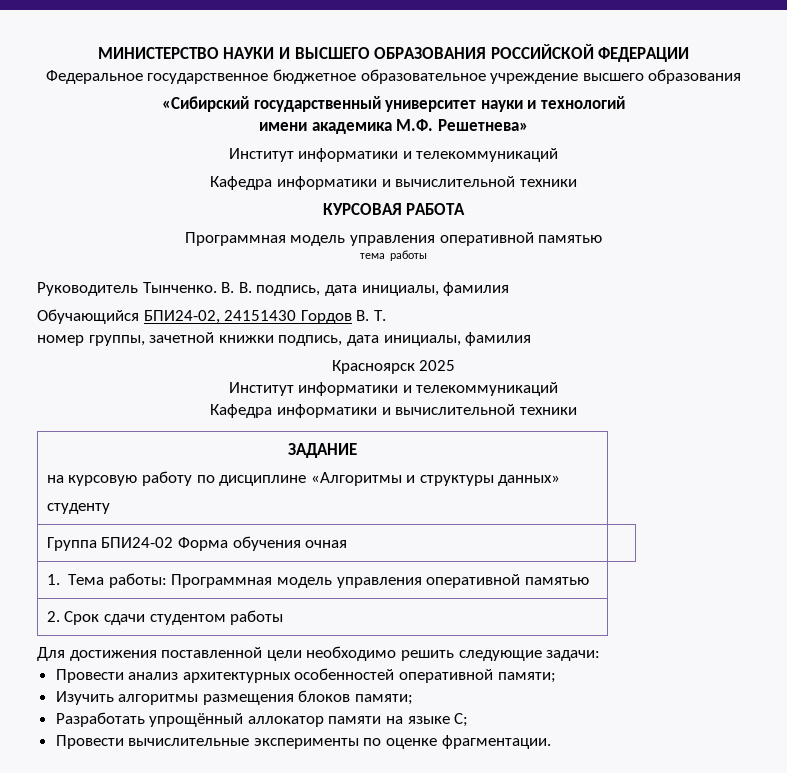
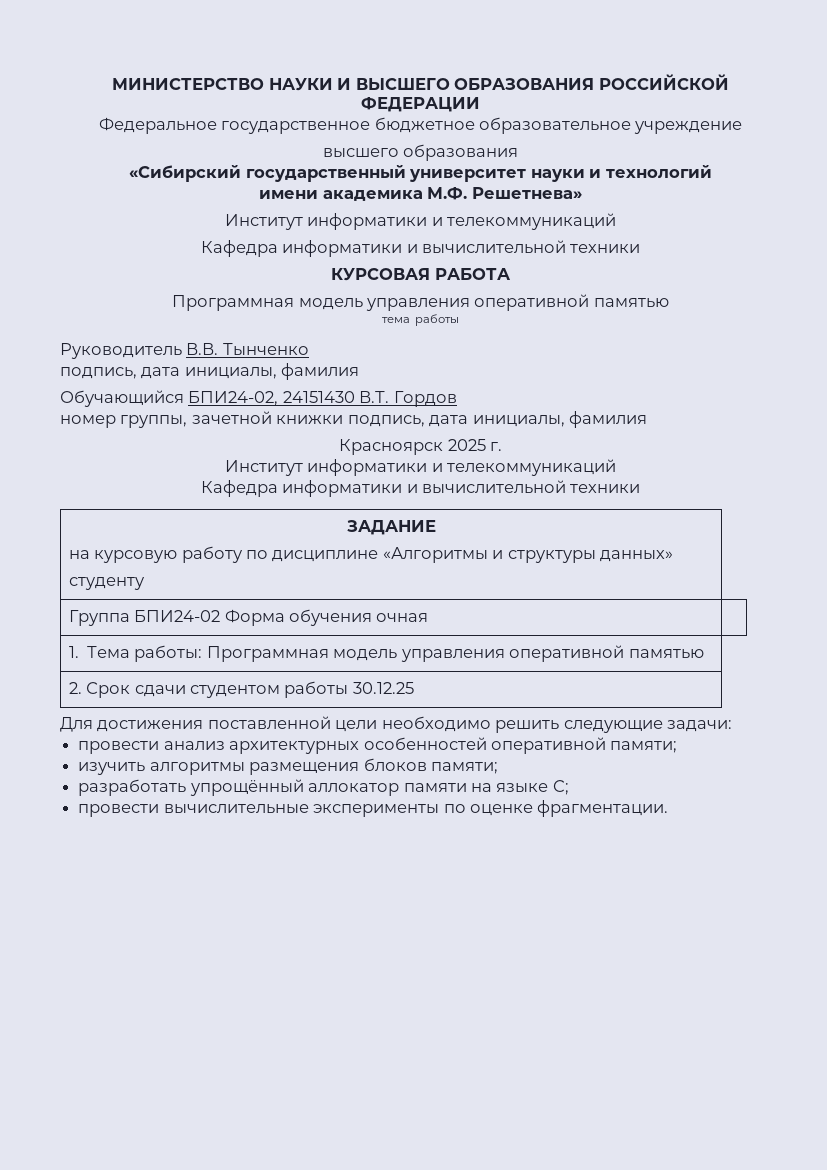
(579, 78) none -> (743, 127) //
[142,282,252,293] Тынченко. В. В. -> [186,343,309,356] В.В. Тынченко //
(297, 315) none -> [359,391,390,403] В.Т.
[356,310,386,321] В. Т. -> (457, 399) none
(456, 365) none -> [489,442,502,451] г.
(284, 617) none -> [352,682,414,694] 30.12.25
[55,669,124,683] Провести -> [78,741,160,754] провести
[55,691,114,705] Изучить -> [78,762,146,775] изучить
[55,712,145,727] Разработать -> [78,779,187,796] разработать
[55,735,124,749] Провести -> [78,804,160,817] провести

